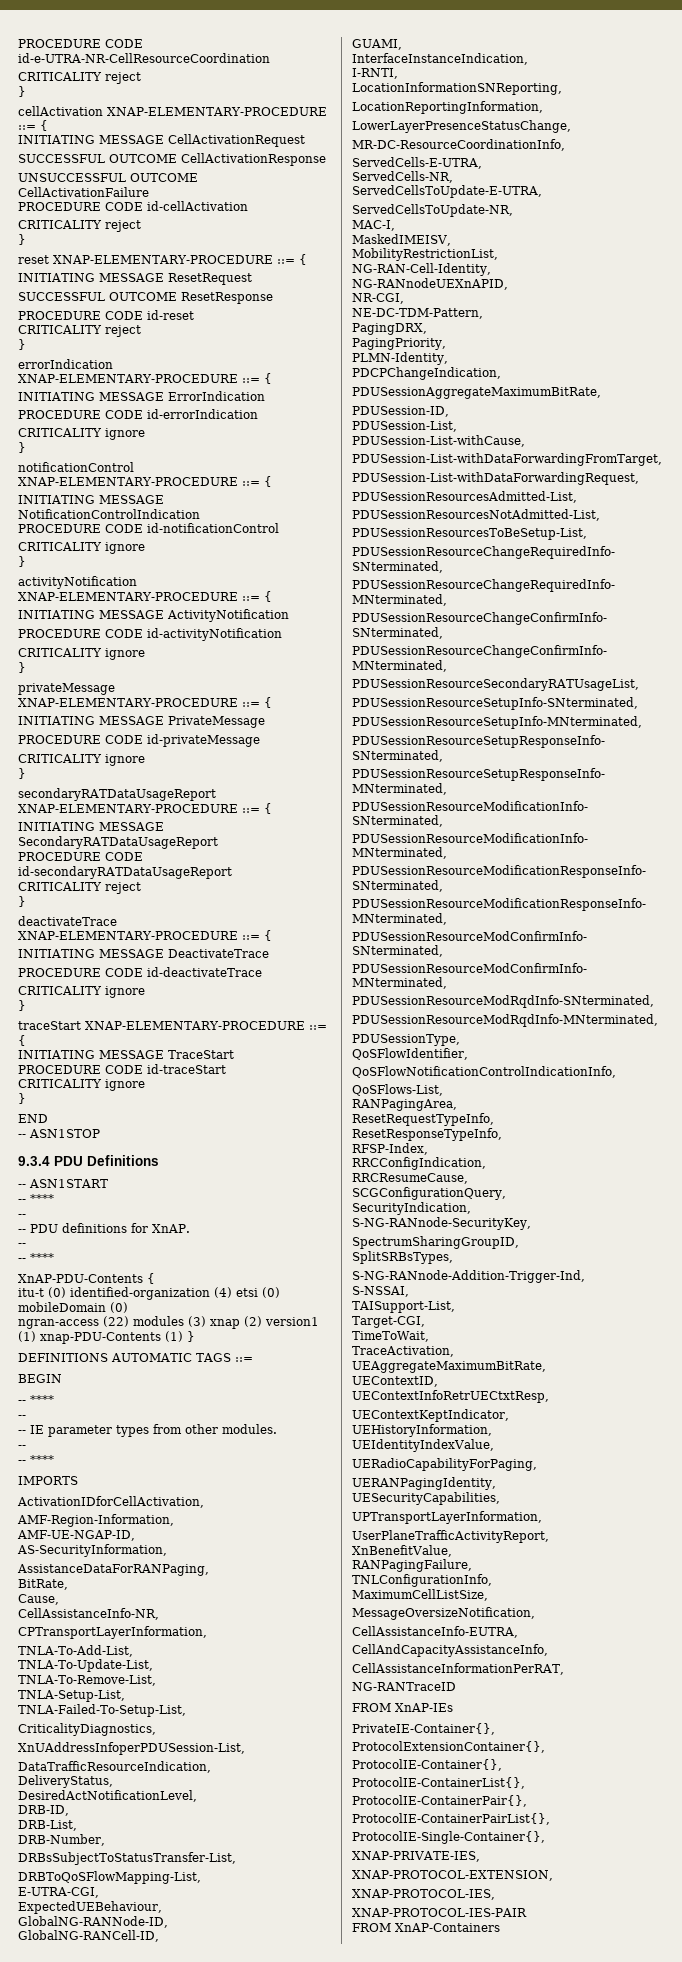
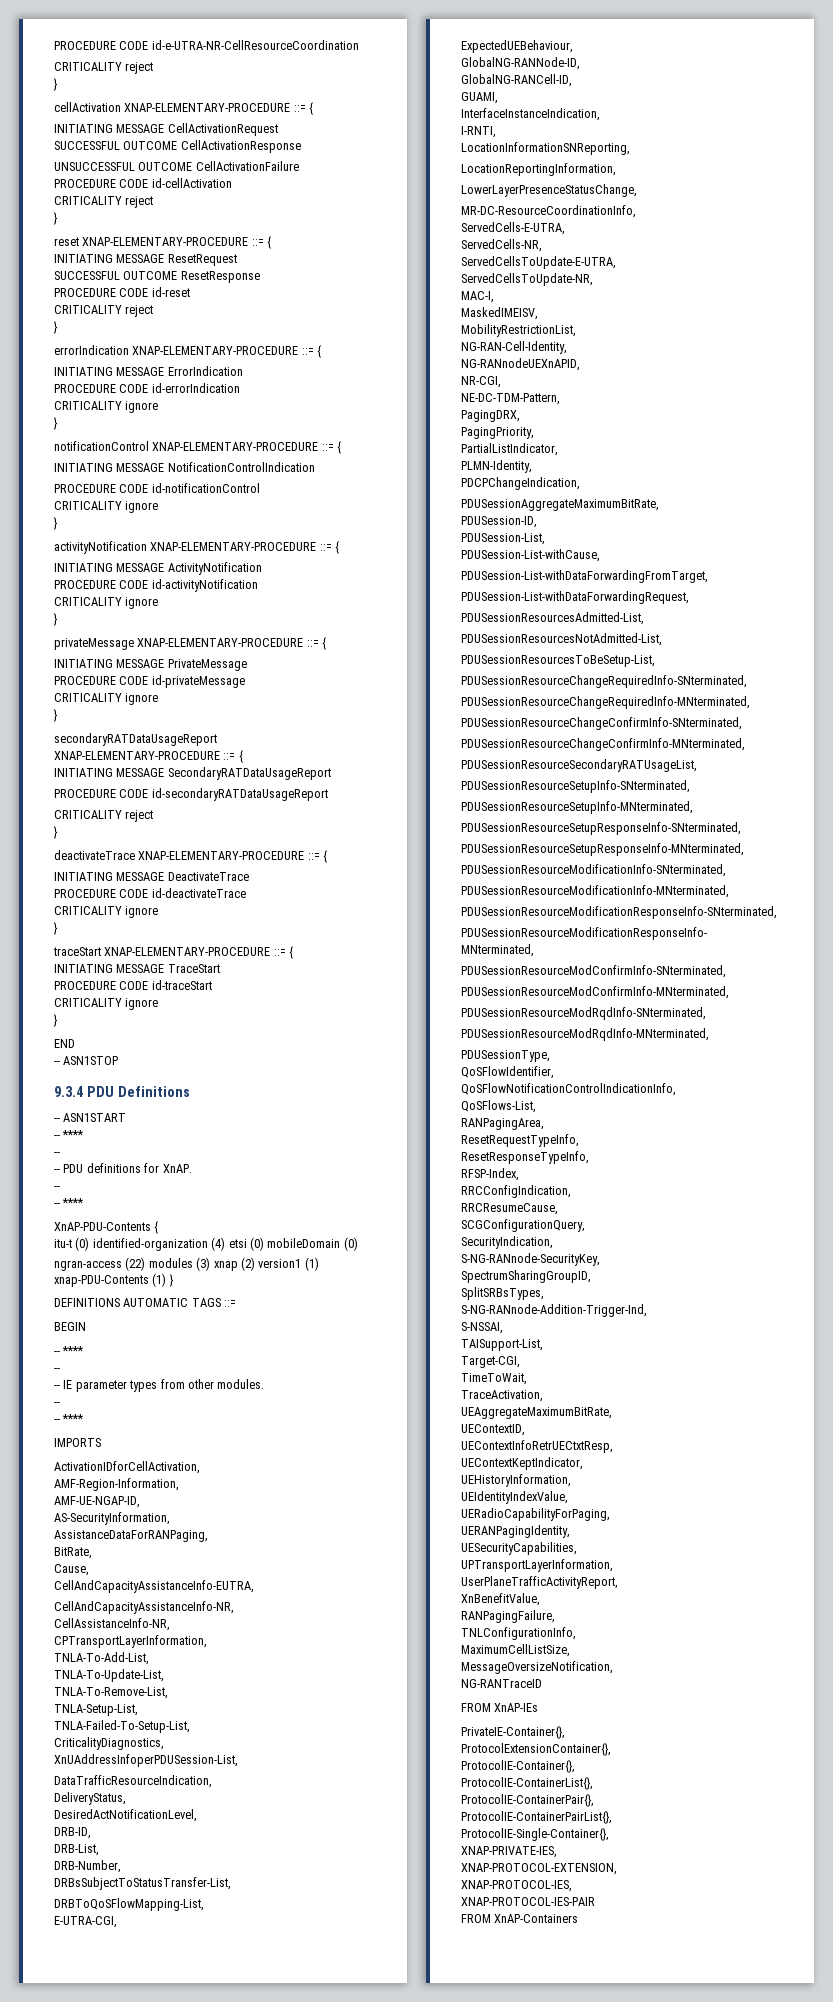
(59, 1599) none -> [54,1580,254,1593] [54,1601,234,1614] // CellAndCapacityAssistanceInfo-EUTRA, // CellAndCapacityAssistanceInfo-NR,
(446, 344) none -> [461,443,558,456] // PartialListIndicator,
[352,1626,518,1638] [352,1644,548,1657] [352,1663,564,1675] // CellAssistanceInfo-EUTRA, // CellAndCapacityAssistanceInfo, // CellAssistanceInformationPerRAT, -> (613, 1667) none

